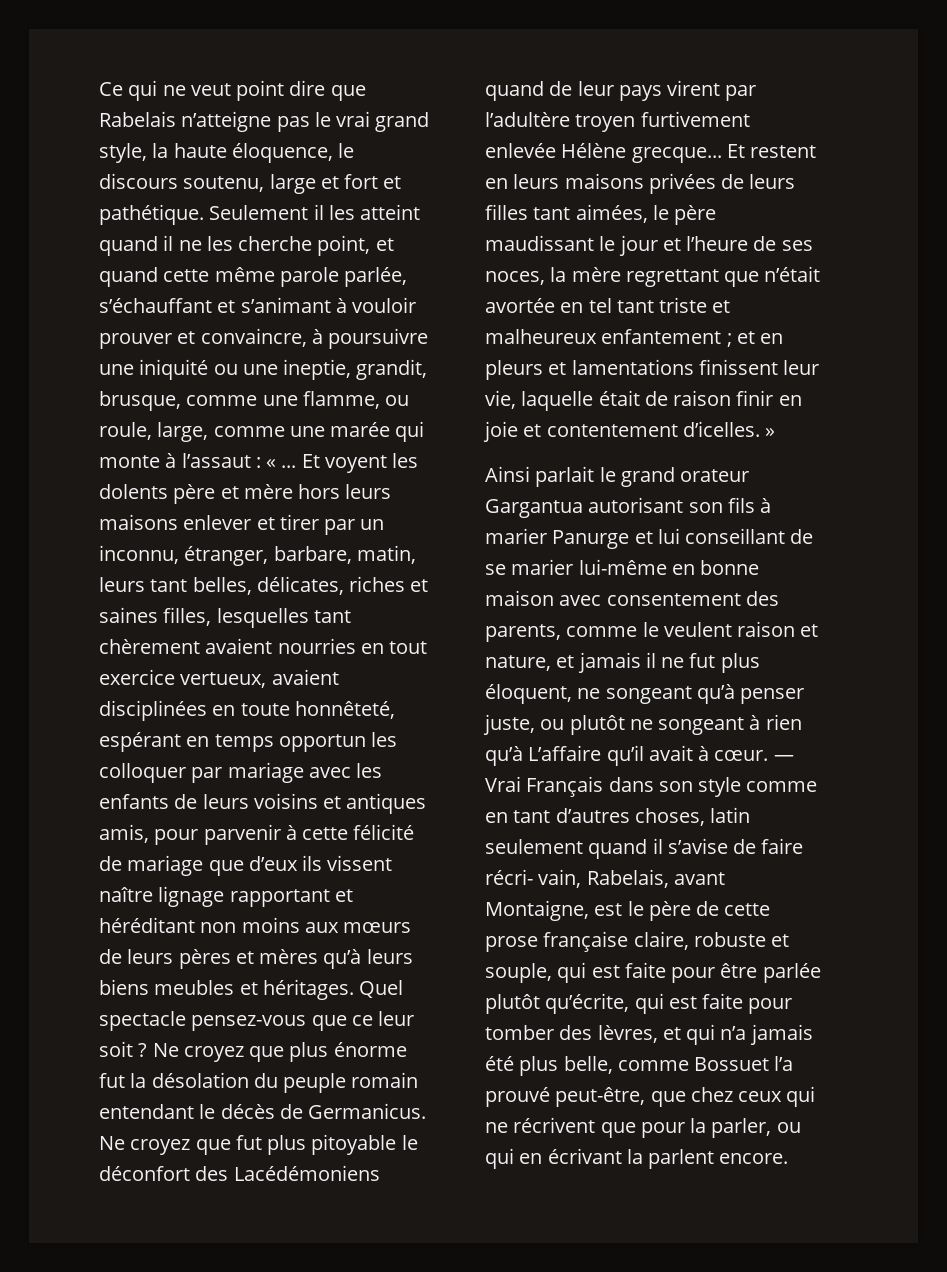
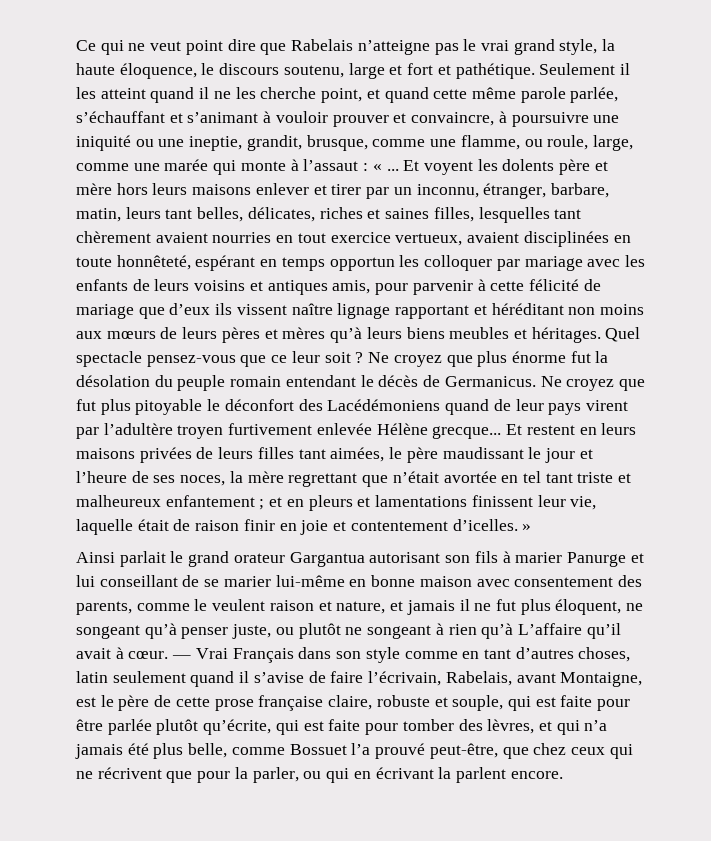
[485,869,582,888] récri- vain, -> [368,671,442,686] l’écrivain,

